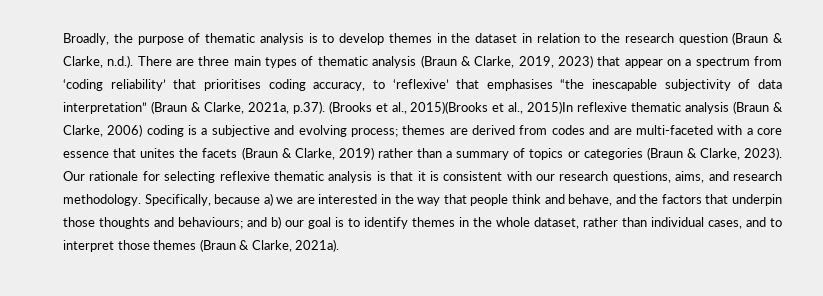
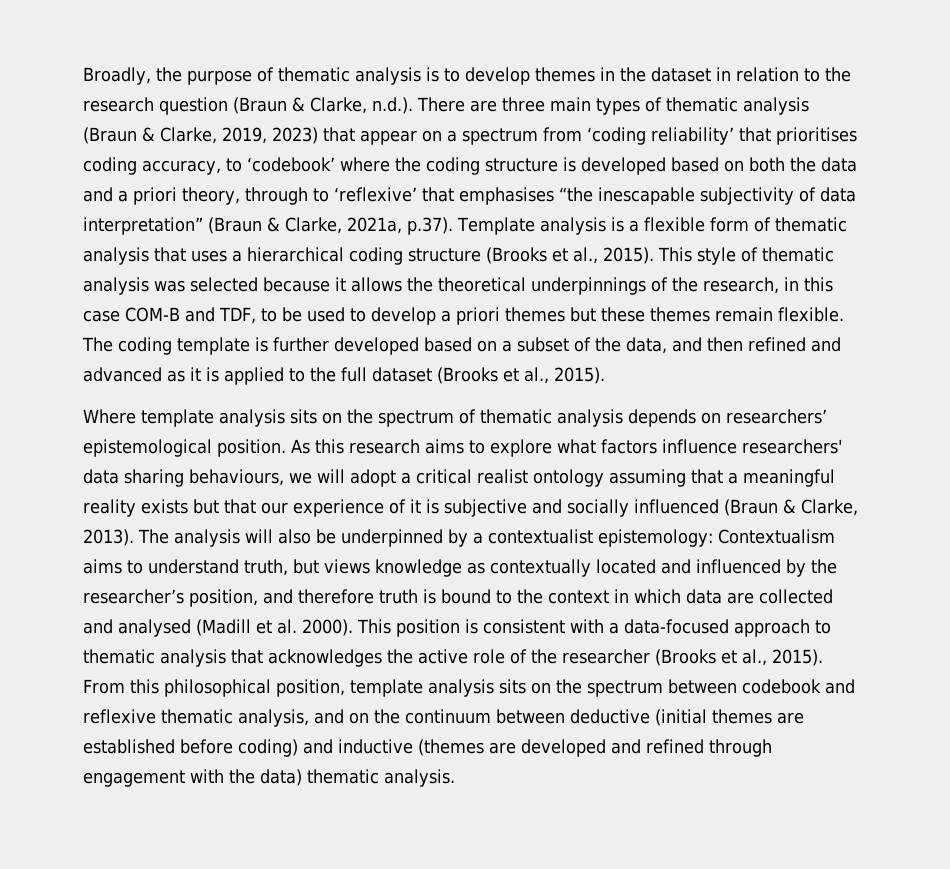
(385, 84) none -> [247,157,857,175] [83,187,329,205] ‘codebook’ where the coding structure is developed based on both the data and a priori theory, through to
[328,101,784,114] [63,124,782,137] [63,147,783,160] [63,171,783,183] [63,193,782,206] [63,216,782,229] [63,239,340,252] (Brooks et al., 2015)(Brooks et al., 2015)In reflexive thematic analysis (Braun & Clarke, 2006) coding is a subjective and evolving process; themes are derived from codes and are multi-faceted with a core essence that unites the facets (Braun & Clarke, 2019) rather than a summary of topics or categories (Braun & Clarke, 2023). Our rationale for selecting reflexive thematic analysis is that it is consistent with our research questions, aims, and research methodology. Specifically, because a) we are interested in the way that people think and behave, and the factors that underpin those thoughts and behaviours; and b) our goal is to identify themes in the whole dataset, rather than individual cases, and to interpret those themes (Braun & Clarke, 2021a). -> [456,217,847,235] [83,247,834,265] [83,277,833,295] [83,307,844,325] [82,337,841,355] [83,367,605,385] [83,409,827,427] [83,439,842,457] [83,469,835,487] [83,499,858,517] [83,529,835,547] [83,559,837,577] [83,589,833,607] [83,619,831,637] [83,649,823,667] [83,679,855,697] [83,709,804,727] [83,739,772,757] [83,769,455,787] Template analysis is a flexible form of thematic analysis that uses a hierarchical coding structure (Brooks et al., 2015). This style of thematic analysis was selected because it allows the theoretical underpinnings of the research, in this case COM-B and TDF, to be used to develop a priori themes but these themes remain flexible. The coding template is further developed based on a subset of the data, and then refined and advanced as it is applied to the full dataset (Brooks et al., 2015). // Where template analysis sits on the spectrum of thematic analysis depends on researchers’ epistemological position. As this research aims to explore what factors influence researchers' data sharing behaviours, we will adopt a critical realist ontology assuming that a meaningful reality exists but that our experience of it is subjective and socially influenced (Braun & Clarke, 2013). The analysis will also be underpinned by a contextualist epistemology: Contextualism aims to understand truth, but views knowledge as contextually located and influenced by the researcher’s position, and therefore truth is bound to the context in which data are collected and analysed (Madill et al. 2000). This position is consistent with a data-focused approach to thematic analysis that acknowledges the active role of the researcher (Brooks et al., 2015). From this philosophical position, template analysis sits on the spectrum between codebook and reflexive thematic analysis, and on the continuum between deductive (initial themes are established before coding) and inductive (themes are developed and refined through engagement with the data) thematic analysis.

